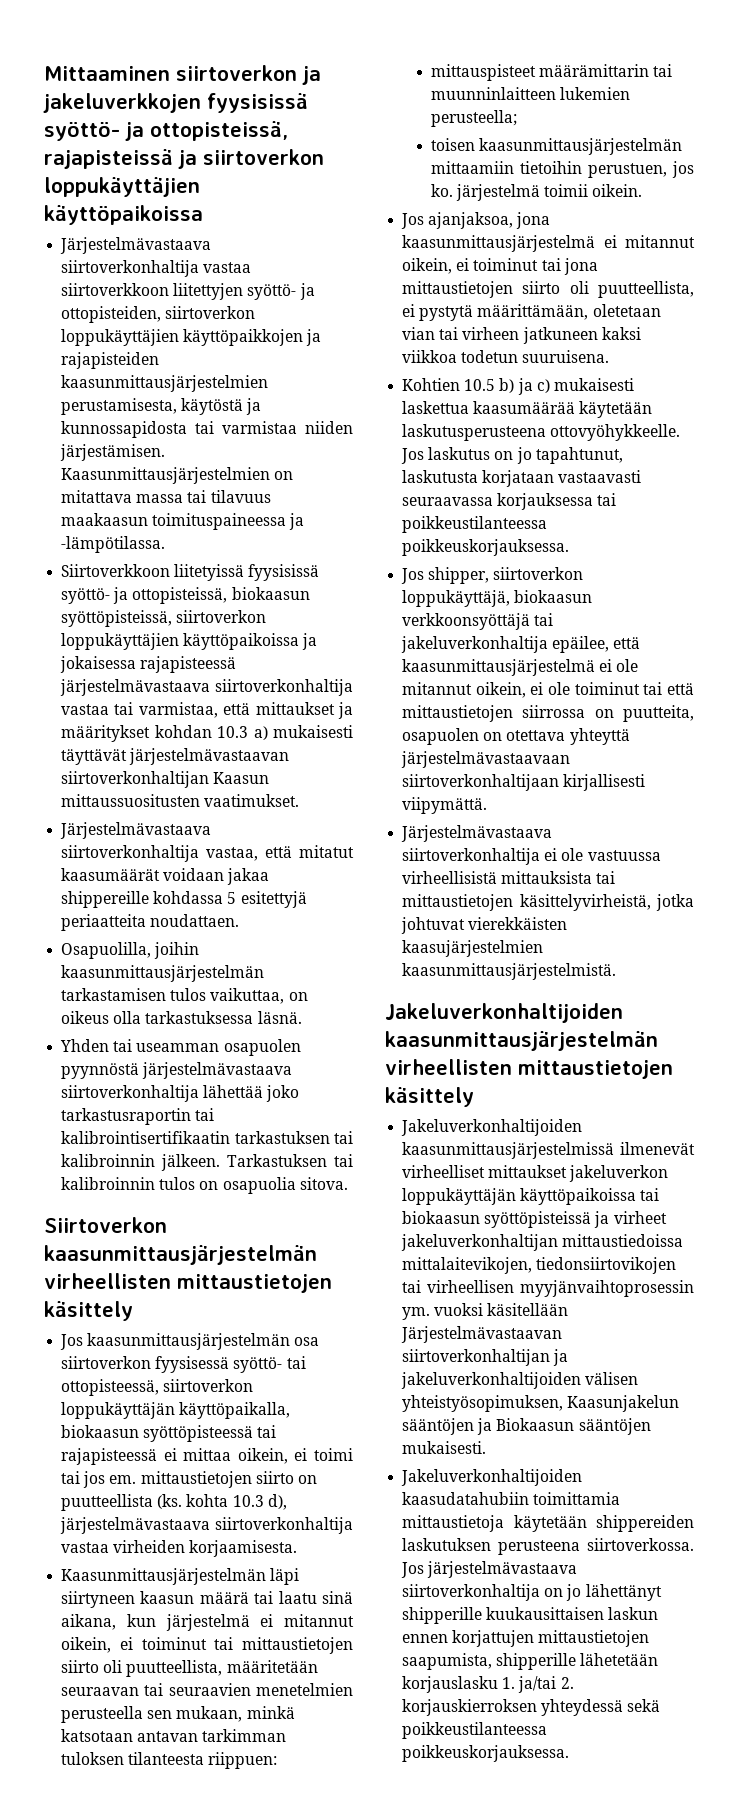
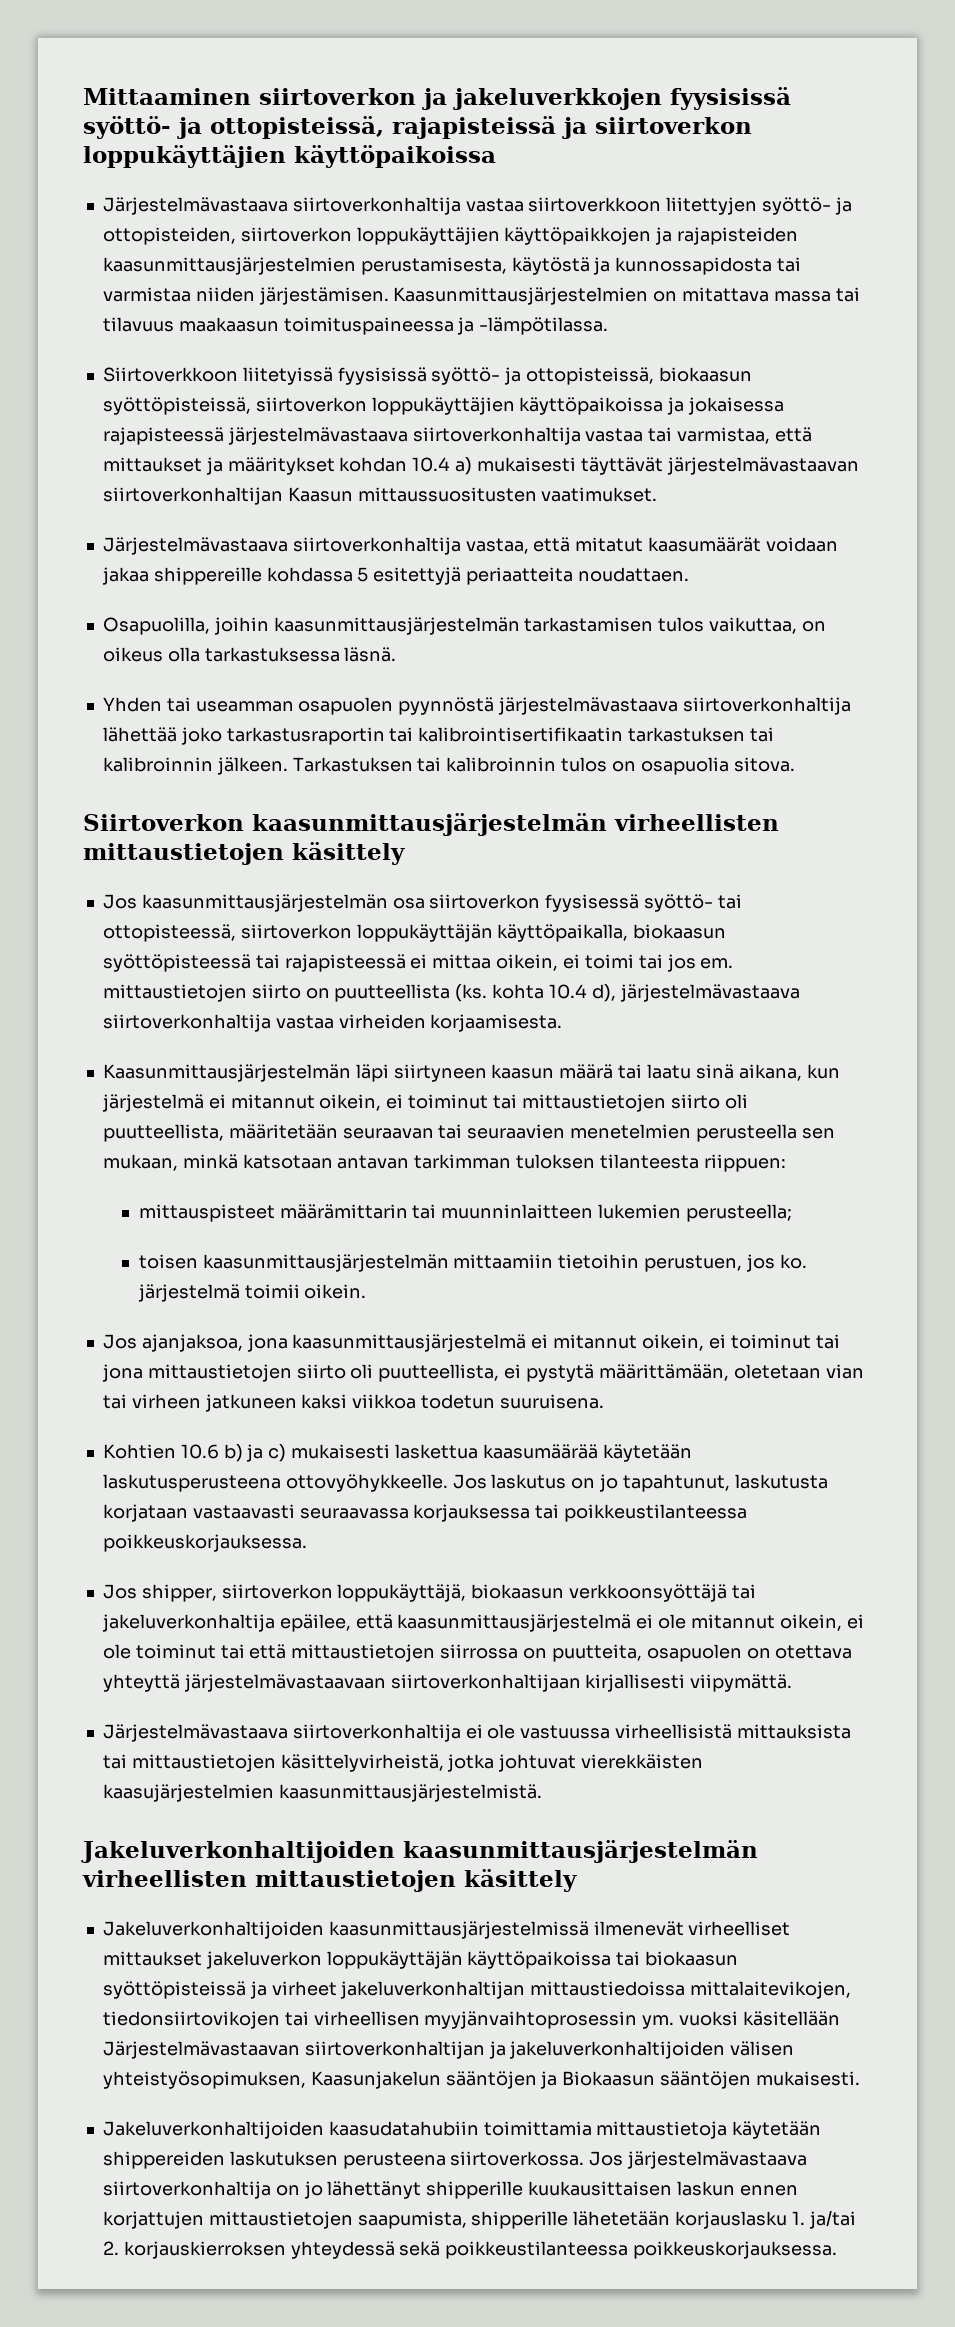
[217,726,249,738] 10.3 -> [412,457,451,472] 10.4
[232,1495,264,1507] 10.3 -> [548,984,587,999] 10.4
[464,379,496,391] 10.5 -> [180,1444,219,1459] 10.6

